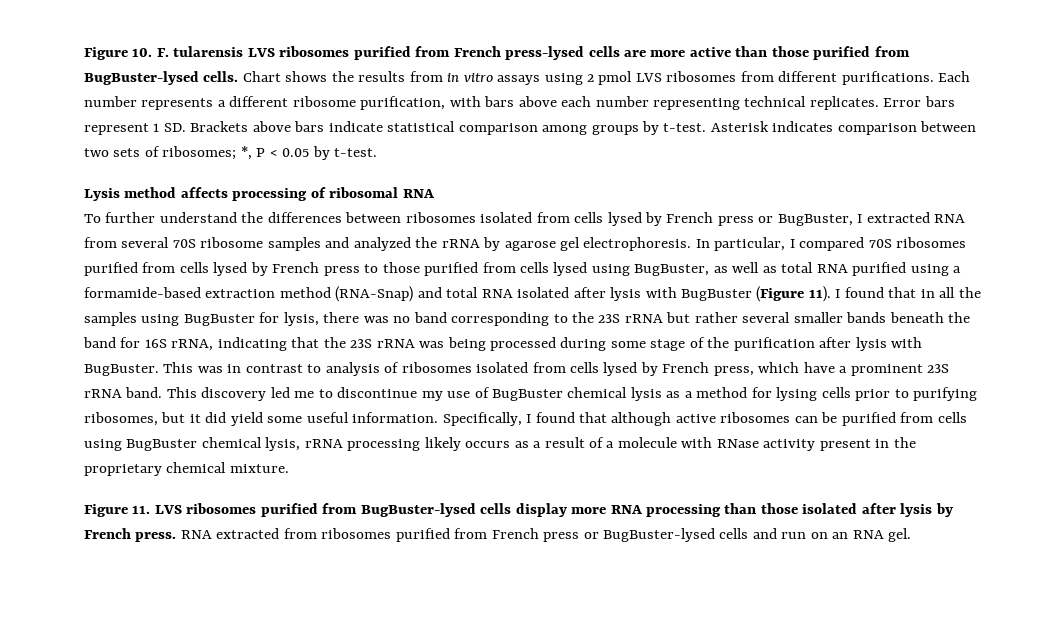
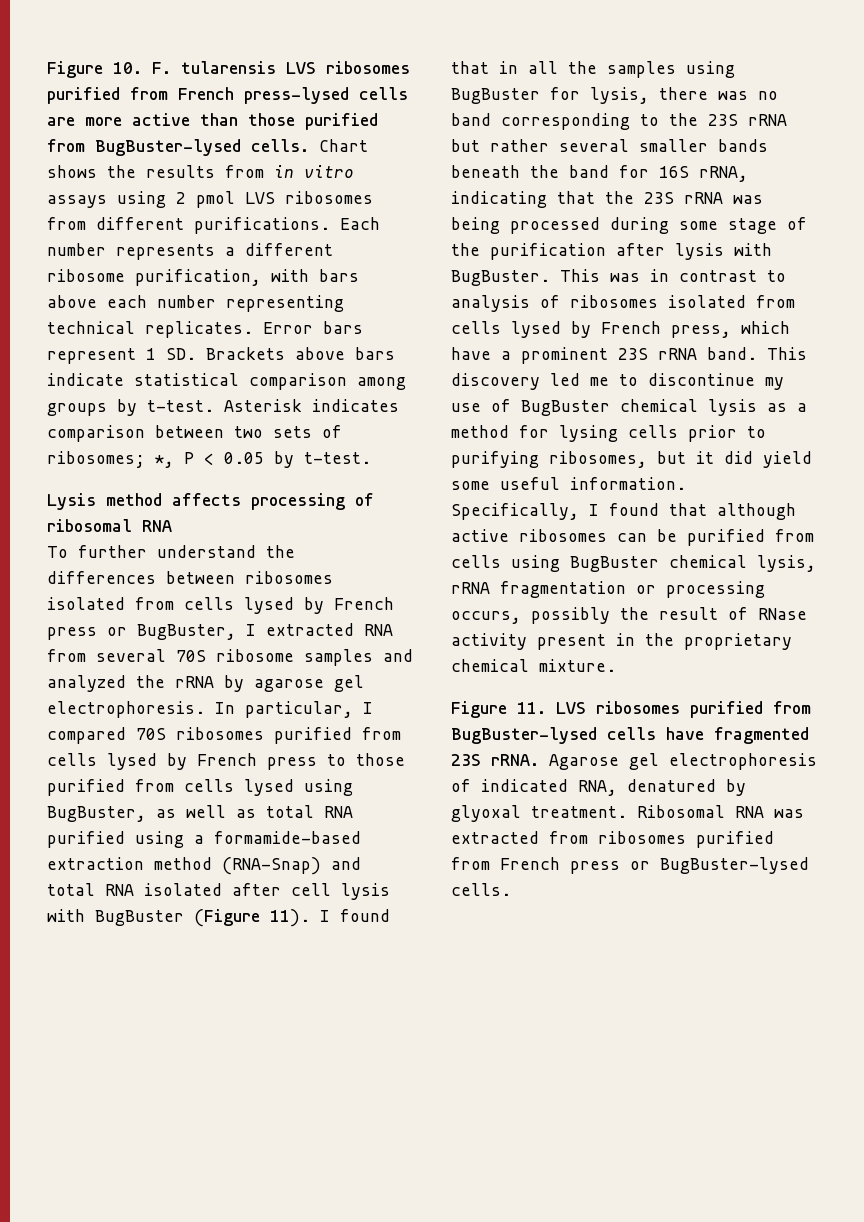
(606, 292) none -> [291,883,331,896] cell
[347,437,713,451] processing likely occurs as a result of a molecule with -> [500,581,765,598] [451,607,748,624] fragmentation or processing occurs, possibly the result of
[515,503,953,517] [84,528,212,542] display more RNA processing than those isolated after lysis by French press. RNA -> [666,727,809,744] [451,753,817,770] [451,779,746,796] [451,805,804,822] have fragmented 23S rRNA. Agarose gel electrophoresis of indicated RNA, denatured by glyoxal treatment. Ribosomal RNA was
[719,528,912,542] cells and run on an RNA gel. -> [451,883,511,896] cells.

